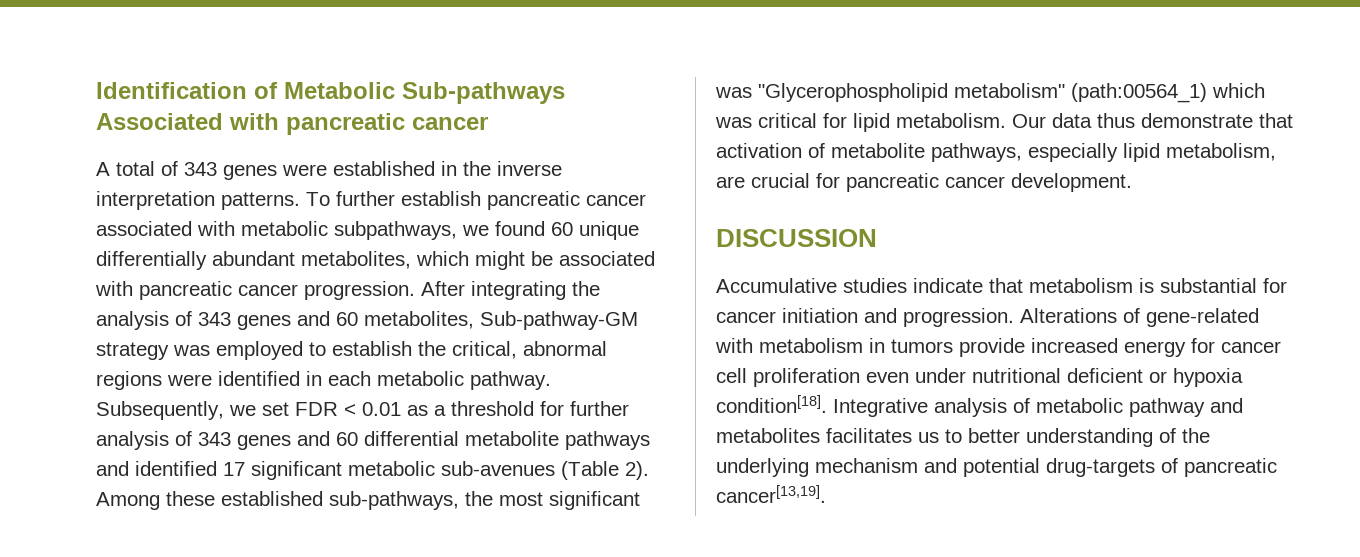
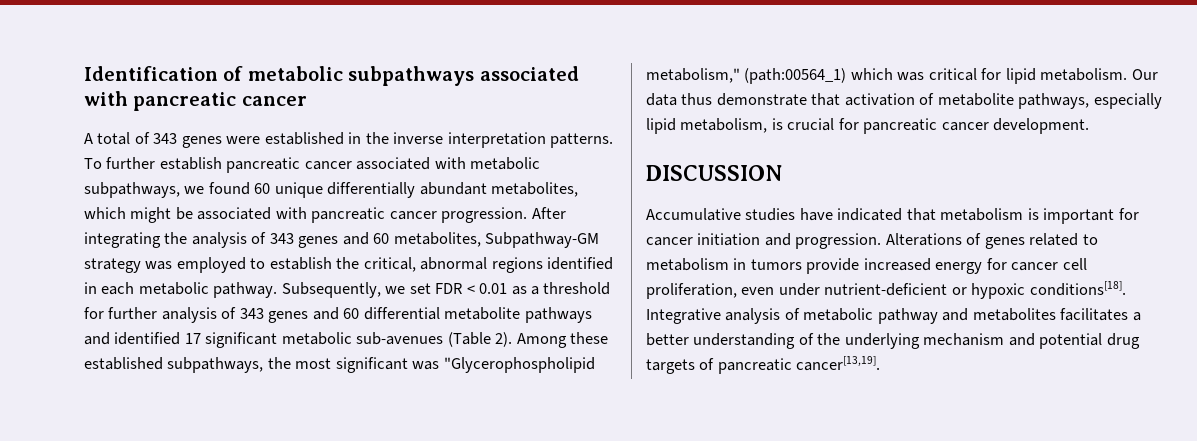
[284,82,565,104] [96,113,223,130] Metabolic Sub-pathways Associated -> [247,66,579,86] metabolic subpathways associated
[480,311,638,330] Sub-pathway-GM -> [485,232,600,248] Subpathway-GM
[167,374,212,386] were -> (543, 265) none
[329,491,459,510] sub-pathways, -> [167,357,264,373] subpathways,
[954,83,1065,98] metabolism" -> [646,68,740,83] metabolism,"
[716,176,745,188] are -> [771,118,783,130] is
[913,278,983,293] indicate -> [799,208,903,221] have indicated
[1160,278,1257,293] substantial -> [1043,208,1115,224] important
[1146,308,1259,327] [715,338,753,353] gene-related with -> [984,233,1098,249] genes related to
[753,368,860,387] proliferation -> [646,283,737,299] proliferation,
[972,368,1243,387] [716,395,827,413] nutritional deficient or hypoxia condition[18]. -> [824,281,1126,299] nutrient-deficient or hypoxic conditions[18].
[918,429,962,443] us to -> [1132,312,1141,321] a
[1046,458,1155,477] drug-targets -> [1106,333,1140,349] [646,359,695,374] drug targets

